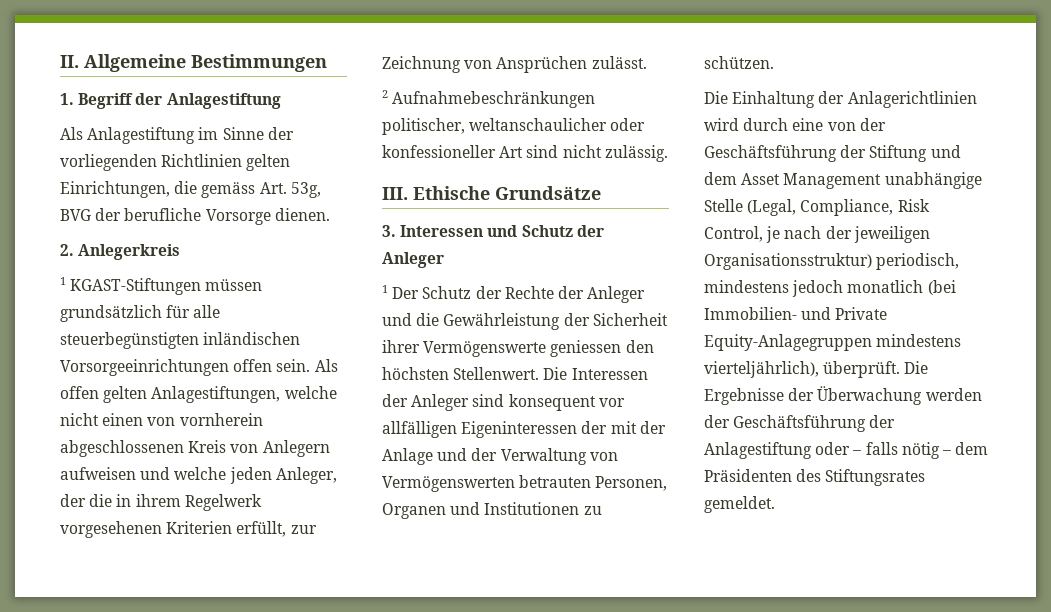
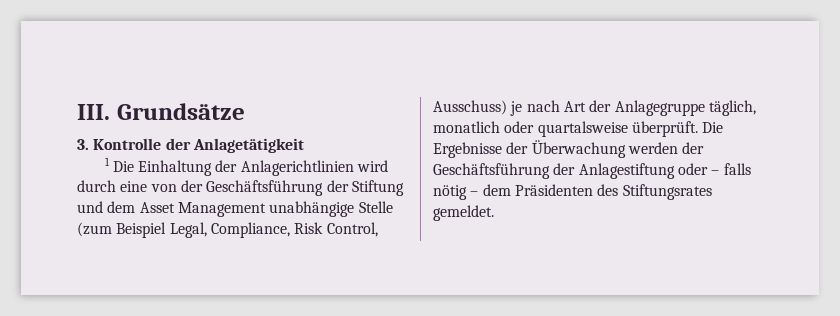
[60,54,327,72] [60,93,281,109] [60,127,294,144] [60,154,291,171] [60,181,321,198] [60,208,330,225] [60,244,181,260] [60,277,263,295] [60,305,221,322] [60,332,301,349] [60,359,338,376] [60,386,337,403] [60,413,263,426] [60,440,330,457] [60,467,337,484] [60,494,262,511] [60,521,317,538] [382,56,647,73] [382,90,596,108] [382,118,646,135] [382,145,668,162] [382,186,601,200] [382,225,604,237] [382,252,444,268] [382,285,646,303] [382,313,668,330] [382,340,654,357] [382,367,648,380] [382,394,625,411] [382,421,666,438] [382,448,618,465] [382,475,668,492] [382,502,602,519] [704,56,774,69] II. Allgemeine Bestimmungen // 1. Begriff der Anlagestiftung // Als Anlagestiftung im Sinne der vorliegenden Richtlinien gelten Einrichtungen, die gemäss Art. 53g, BVG der berufliche Vorsorge dienen. // 2. Anlegerkreis // 1 KGAST-Stiftungen müssen grundsätzlich für alle steuerbegünstigten inländischen Vorsorgeeinrichtungen offen sein. Als offen gelten Anlagestiftungen, welche nicht einen von vornherein abgeschlossenen Kreis von Anlegern aufweisen und welche jeden Anleger, der die in ihrem Regelwerk vorgesehenen Kriterien erfüllt, zur Zeichnung von Ansprüchen zulässt. // 2 Aufnahmebeschränkungen politischer, weltanschaulicher oder konfessioneller Art sind nicht zulässig. // III. Ethische Grundsätze // 3. Interessen und Schutz der Anleger // 1 Der Schutz der Rechte der Anleger und die Gewährleistung der Sicherheit ihrer Vermögenswerte geniessen den höchsten Stellenwert. Die Interessen der Anleger sind konsequent vor allfälligen Eigeninteressen der mit der Anlage und der Verwaltung von Vermögenswerten betrauten Personen, Organen und Institutionen zu schützen. // -> [77,103,245,120] [77,138,304,153] [104,157,110,166] III. Grundsätze // 3. Kontrolle der Anlagetätigkeit // 1
[747,199,797,216] (Legal, -> [77,222,207,238] (zum Beispiel Legal,
(763, 234) none -> [433,100,507,115] Ausschuss)
[825,226,930,243] [704,253,960,270] [704,280,956,297] [704,307,888,320] [704,334,962,351] [704,361,819,378] der jeweiligen Organisationsstruktur) periodisch, mindestens jedoch monatlich (bei Immobilien- und Private Equity-Anlagegruppen mindestens vierteljährlich), -> [563,100,756,116] [433,121,628,137] Art der Anlagegruppe täglich, monatlich oder quartalsweise

